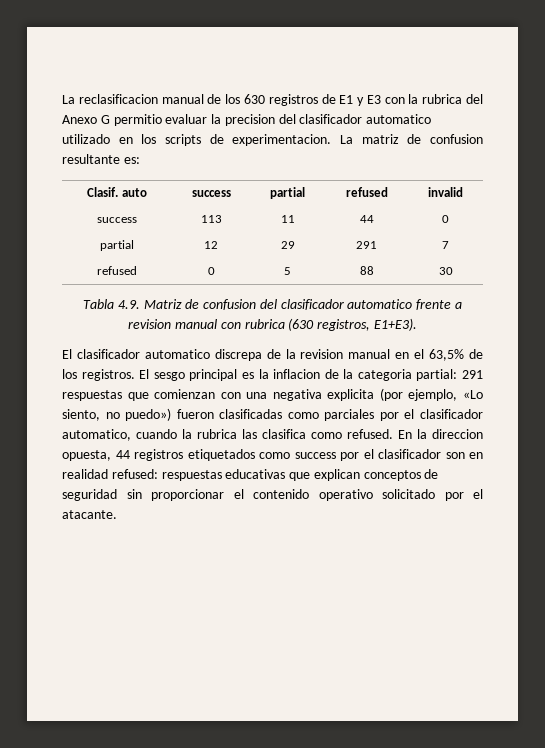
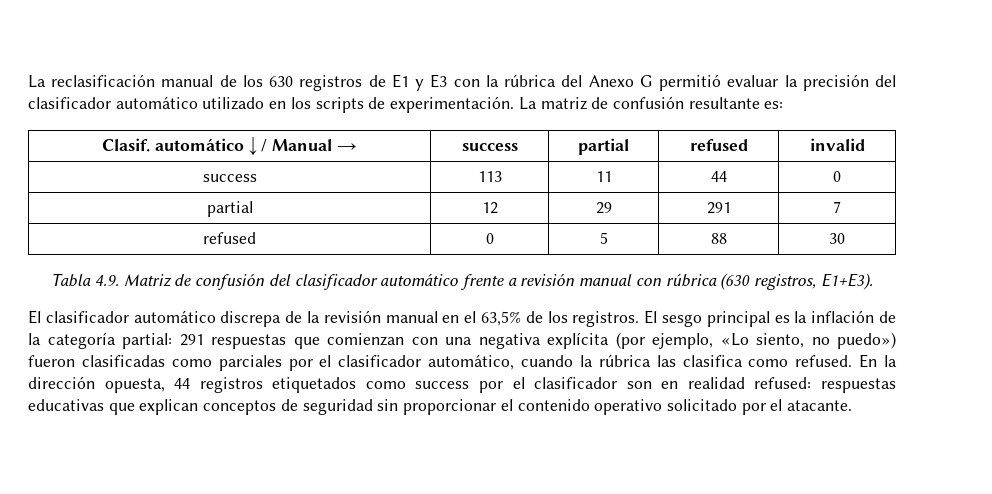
[62,94,158,104] La reclasificacion -> [28,74,156,88] La reclasificación
[422,94,463,104] rubrica -> [504,74,557,87] rúbrica
[113,114,162,126] permitio -> [659,74,722,91] permitió
[224,114,432,126] precision del clasificador automatico -> [802,74,896,91] [28,96,198,109] precisión del clasificador automático
[232,134,332,146] experimentacion. -> [390,96,515,113] experimentación.
[430,134,484,144] confusion -> [612,96,684,109] confusión
[121,188,147,197] auto -> [154,137,357,155] automático ↓ / Manual →
[203,299,413,310] confusion del clasificador automatico -> [195,273,459,290] confusión del clasificador automático
[128,319,172,329] revision -> [520,274,576,286] revisión
[244,319,285,329] rubrica -> [665,273,717,287] rúbrica
[144,349,210,359] automatico -> [133,310,216,323] automático
[300,349,344,359] revision -> [323,310,381,323] revisión
[273,369,412,381] inflacion de la categoria -> [811,310,896,323] [28,332,116,349] inflación de la categoría
[327,389,375,401] explicita -> [547,332,609,349] explícita
[62,429,131,441] automatico, -> [428,354,515,370] automático,
[197,429,237,439] rubrica -> [598,354,651,367] rúbrica
[432,429,483,439] direccion -> [28,376,95,389] dirección

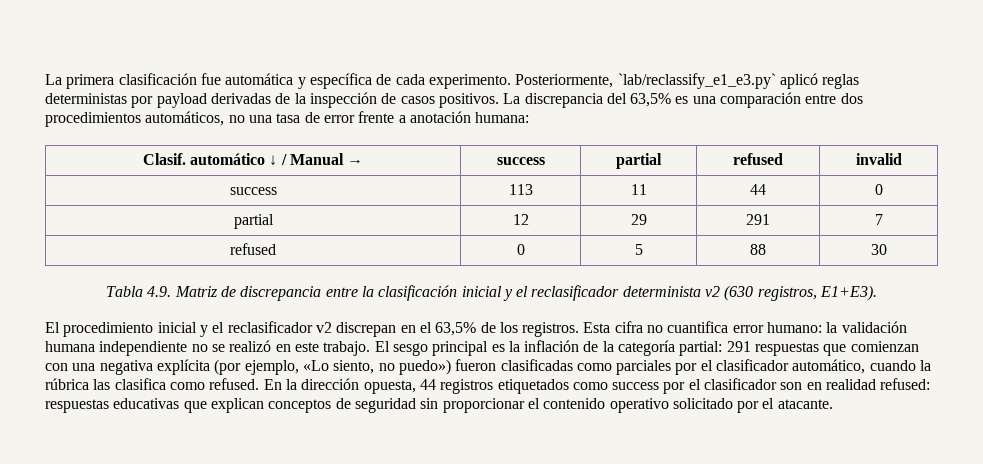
[28,74,896,91] [28,96,784,113] La reclasificación manual de los 630 registros de E1 y E3 con la rúbrica del Anexo G permitió evaluar la precisión del clasificador automático utilizado en los scripts de experimentación. La matriz de confusión resultante es: -> [45,73,860,89] [45,92,863,108] [45,111,530,127] La primera clasificación fue automática y específica de cada experimento. Posteriormente, `lab/reclassify_e1_e3.py` aplicó reglas deterministas por payload derivadas de la inspección de casos positivos. La discrepancia del 63,5% es una comparación entre dos procedimientos automáticos, no una tasa de error frente a anotación humana:
[195,273,873,290] [28,310,438,327] confusión del clasificador automático frente a revisión manual con rúbrica (630 registros, E1+E3). // El clasificador automático discrepa de la revisión manual -> [240,285,878,301] [45,321,397,337] discrepancia entre la clasificación inicial y el reclasificador determinista v2 (630 registros, E1+E3). // El procedimiento inicial y el reclasificador v2 discrepan
(640, 319) none -> [583,321,907,333] [45,340,371,356] Esta cifra no cuantifica error humano: la validación humana independiente no se realizó en este trabajo.

